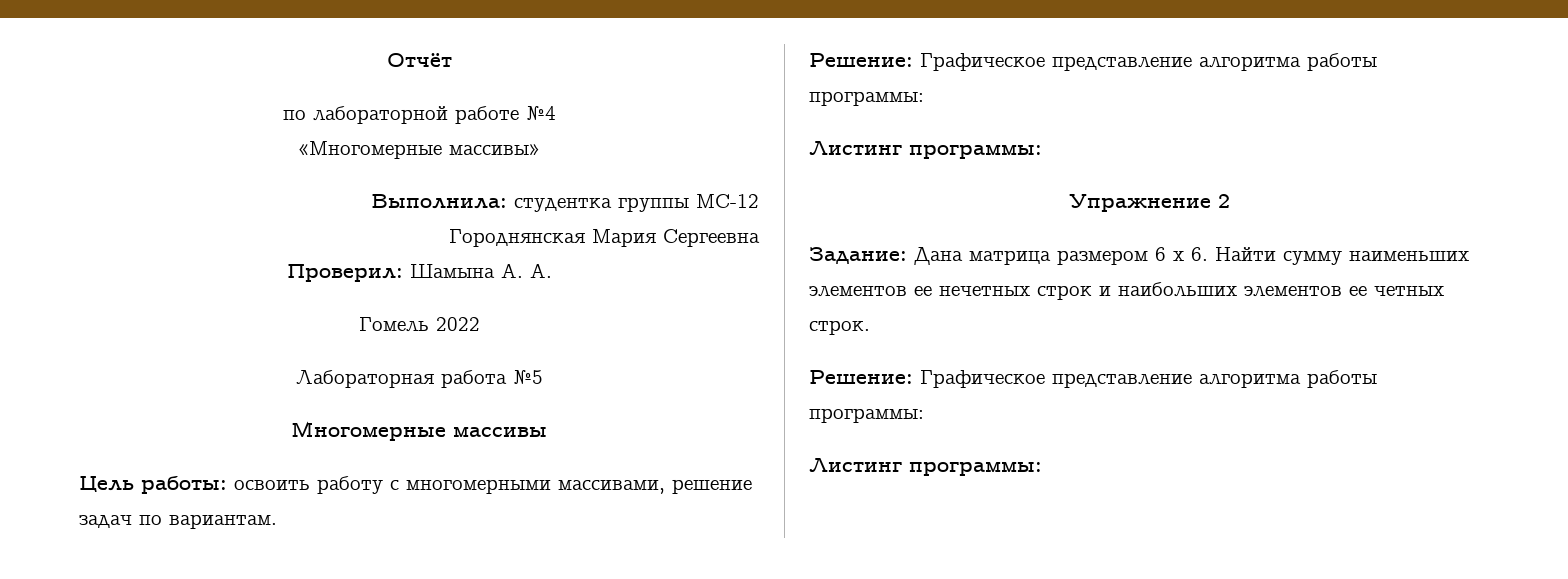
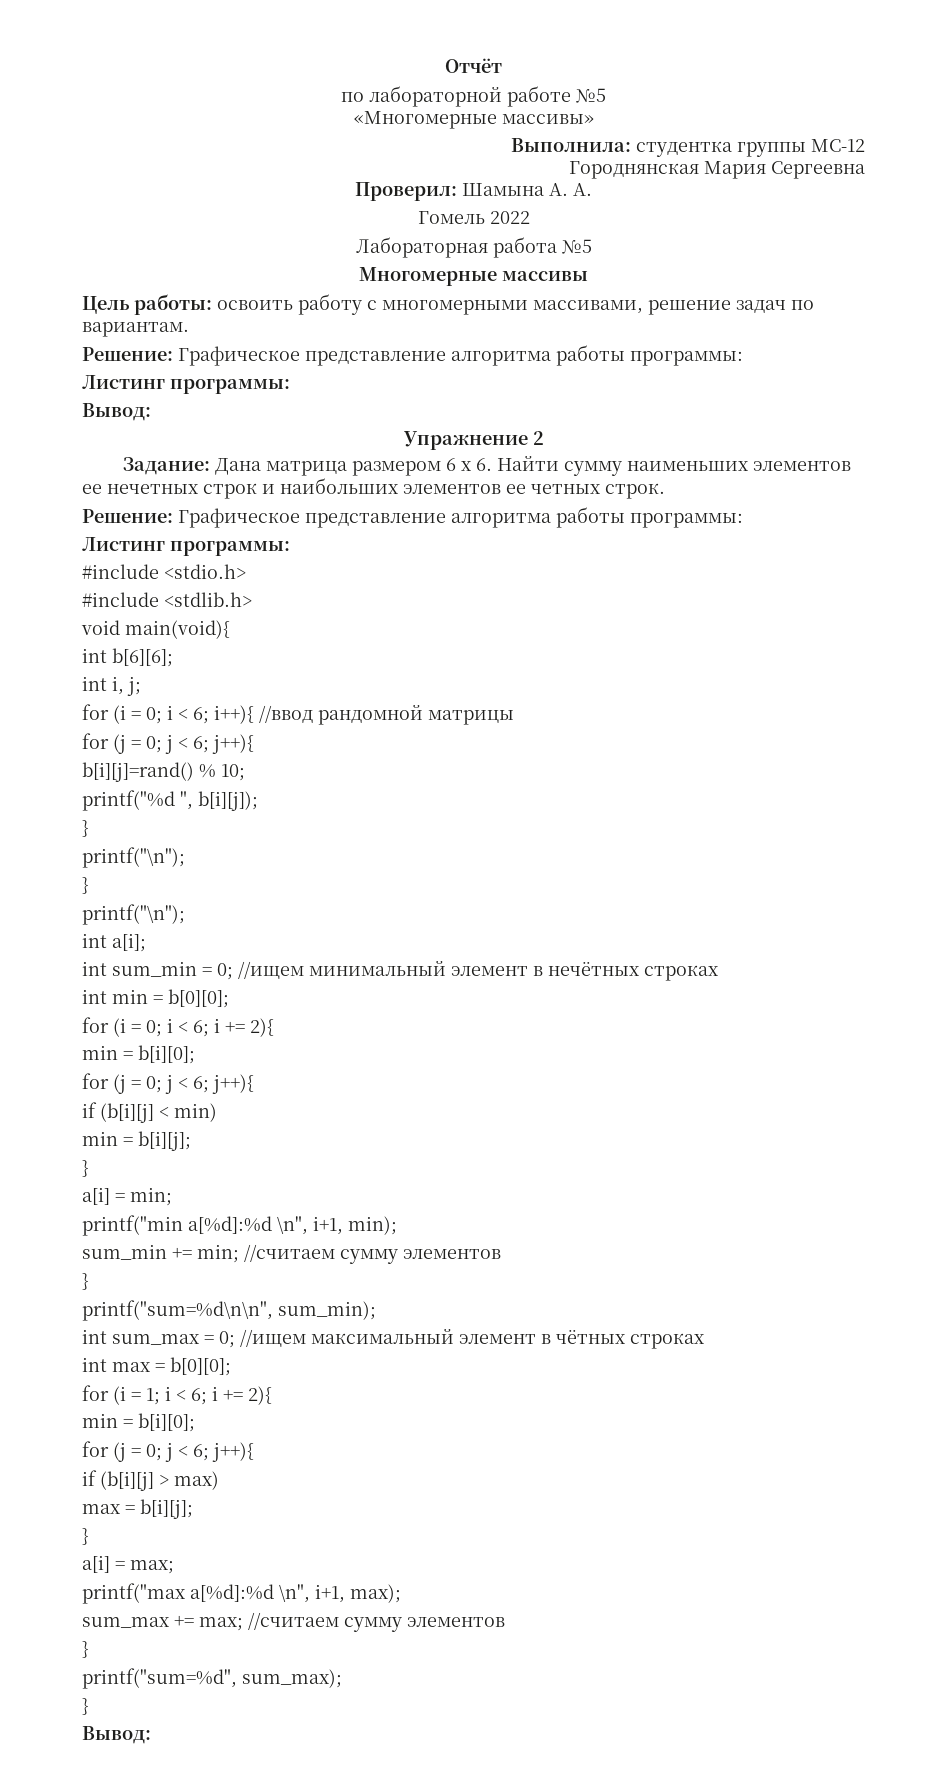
[525,106,556,120] №4 -> [576,88,606,103] №5
(1042, 152) none -> [82,403,151,421] // Вывод:
(1042, 469) none -> [82,564,246,579] [82,592,252,607] [81,620,230,639] [82,648,173,667] [82,676,141,696] [82,704,514,725] [82,733,254,754] [82,762,245,782] [82,790,258,811] [82,820,89,837] [82,847,185,868] [82,877,89,894] [82,904,185,925] [82,933,146,952] [82,961,718,981] [82,989,229,1008] [82,1017,274,1037] [82,1045,195,1064] [82,1073,254,1094] [82,1102,217,1123] [82,1131,191,1151] [82,1160,89,1177] [82,1187,172,1206] [82,1215,397,1236] [82,1244,501,1264] [82,1273,89,1290] [82,1300,376,1321] [82,1329,704,1349] [82,1357,231,1376] [82,1385,272,1405] [82,1413,195,1432] [82,1441,254,1462] [82,1470,219,1491] [82,1499,193,1519] [82,1528,89,1545] [82,1555,174,1574] [82,1583,401,1604] [82,1612,505,1632] [82,1641,89,1658] [82,1668,342,1689] [82,1698,89,1715] [82,1726,151,1744] // #include <stdio.h> // #include <stdlib.h> // void main(void){ // int b[6][6]; // int i, j; // for (i = 0; i < 6; i++){ //ввод рандомной матрицы // for (j = 0; j < 6; j++){ // b[i][j]=rand() % 10; // printf("%d ", b[i][j]); // } // printf("\n"); // } // printf("\n"); // int a[i]; // int sum_min = 0; //ищем минимальный элемент в нечётных строках // int min = b[0][0]; // for (i = 0; i < 6; i += 2){ // min = b[i][0]; // for (j = 0; j < 6; j++){ // if (b[i][j] < min) // min = b[i][j]; // } // a[i] = min; // printf("min a[%d]:%d \n", i+1, min); // sum_min += min; //считаем сумму элементов // } // printf("sum=%d\n\n", sum_min); // int sum_max = 0; //ищем максимальный элемент в чётных строках // int max = b[0][0]; // for (i = 1; i < 6; i += 2){ // min = b[i][0]; // for (j = 0; j < 6; j++){ // if (b[i][j] > max) // max = b[i][j]; // } // a[i] = max; // printf("max a[%d]:%d \n", i+1, max); // sum_max += max; //считаем сумму элементов // } // printf("sum=%d", sum_max); // } // Вывод:

